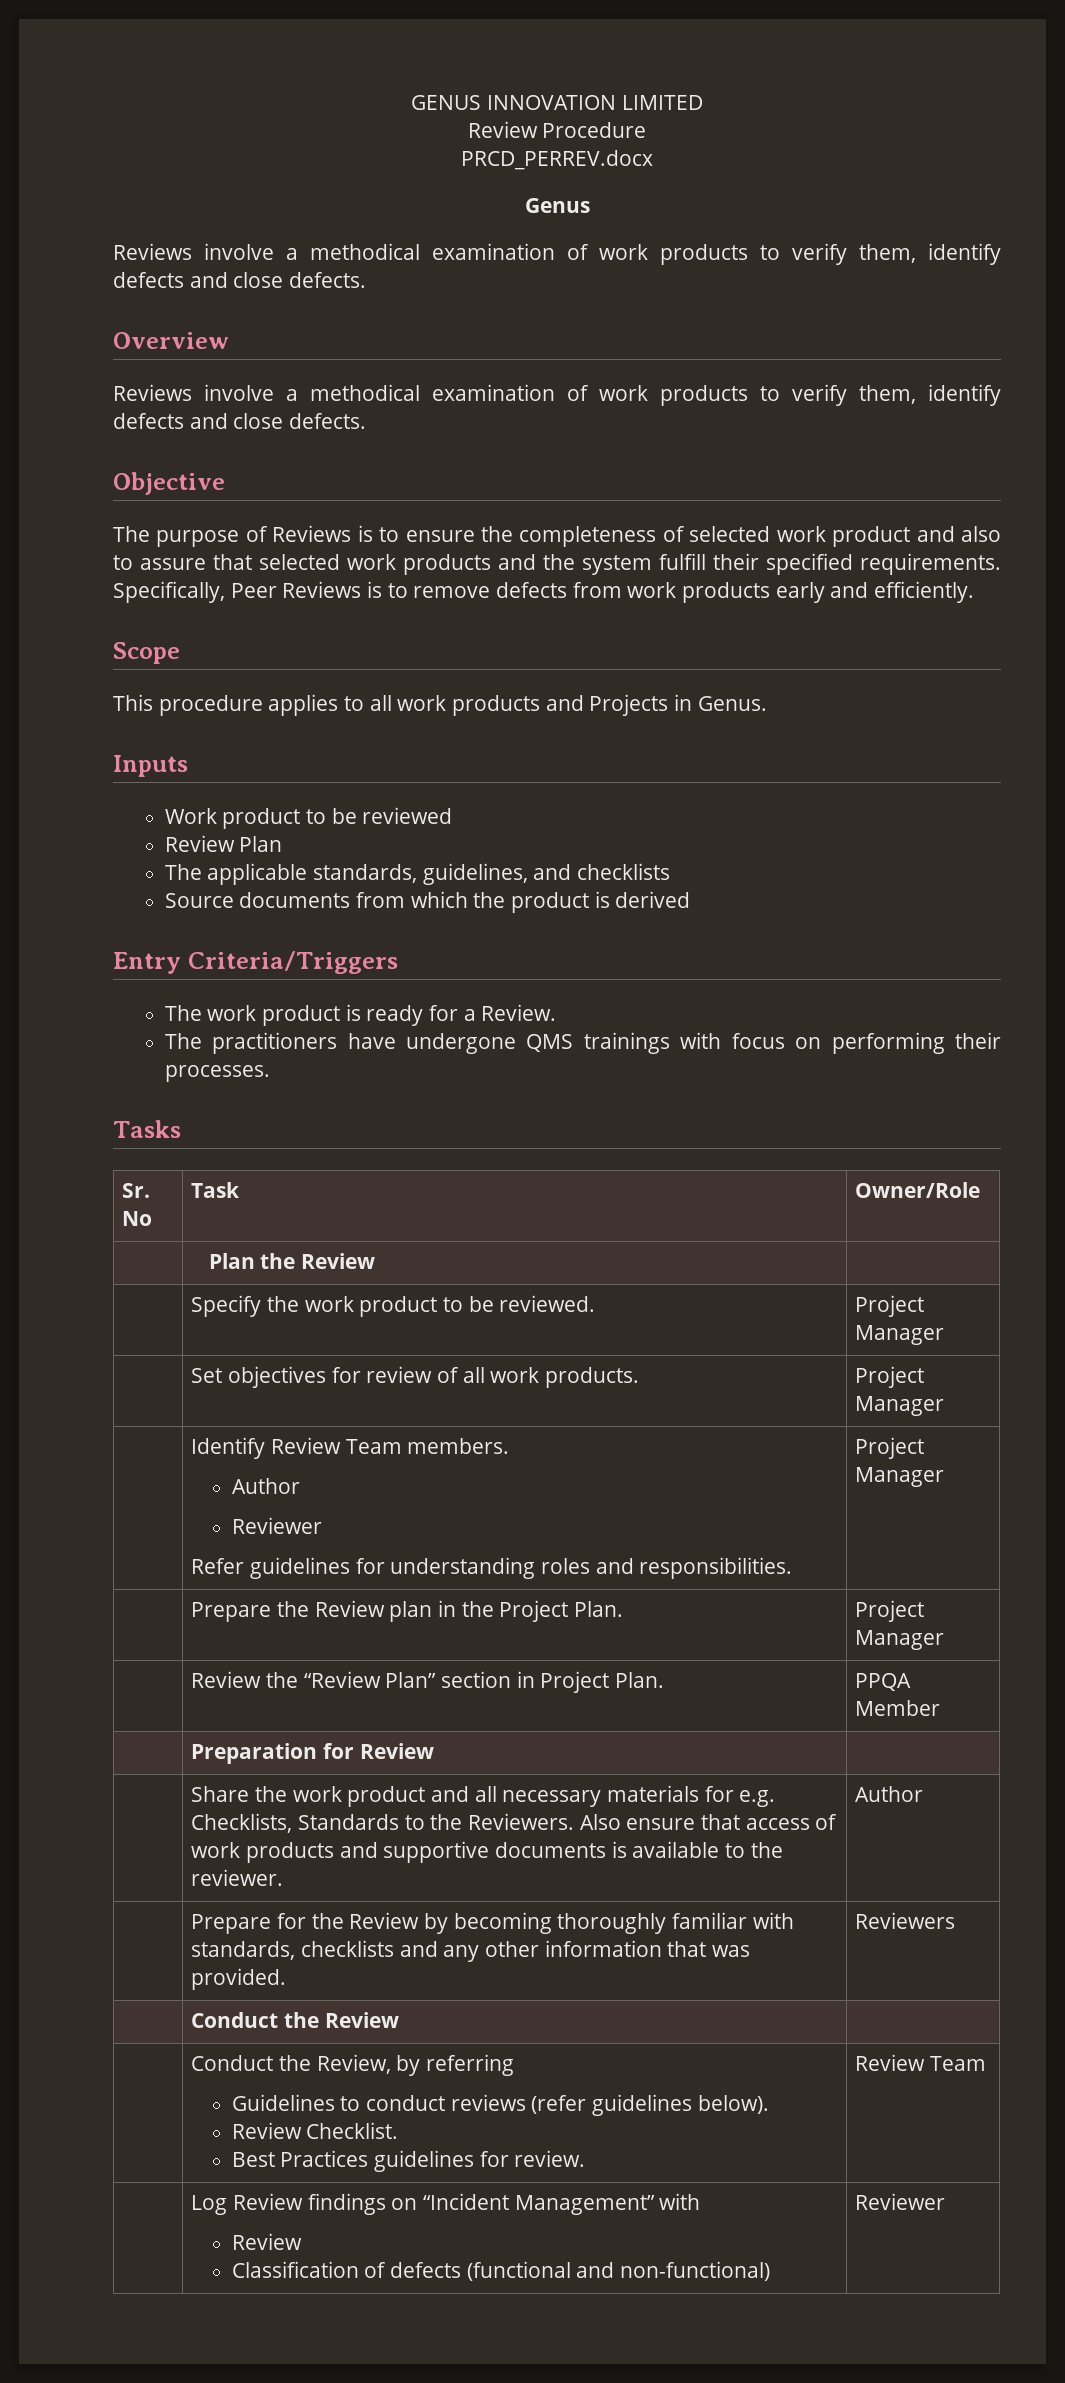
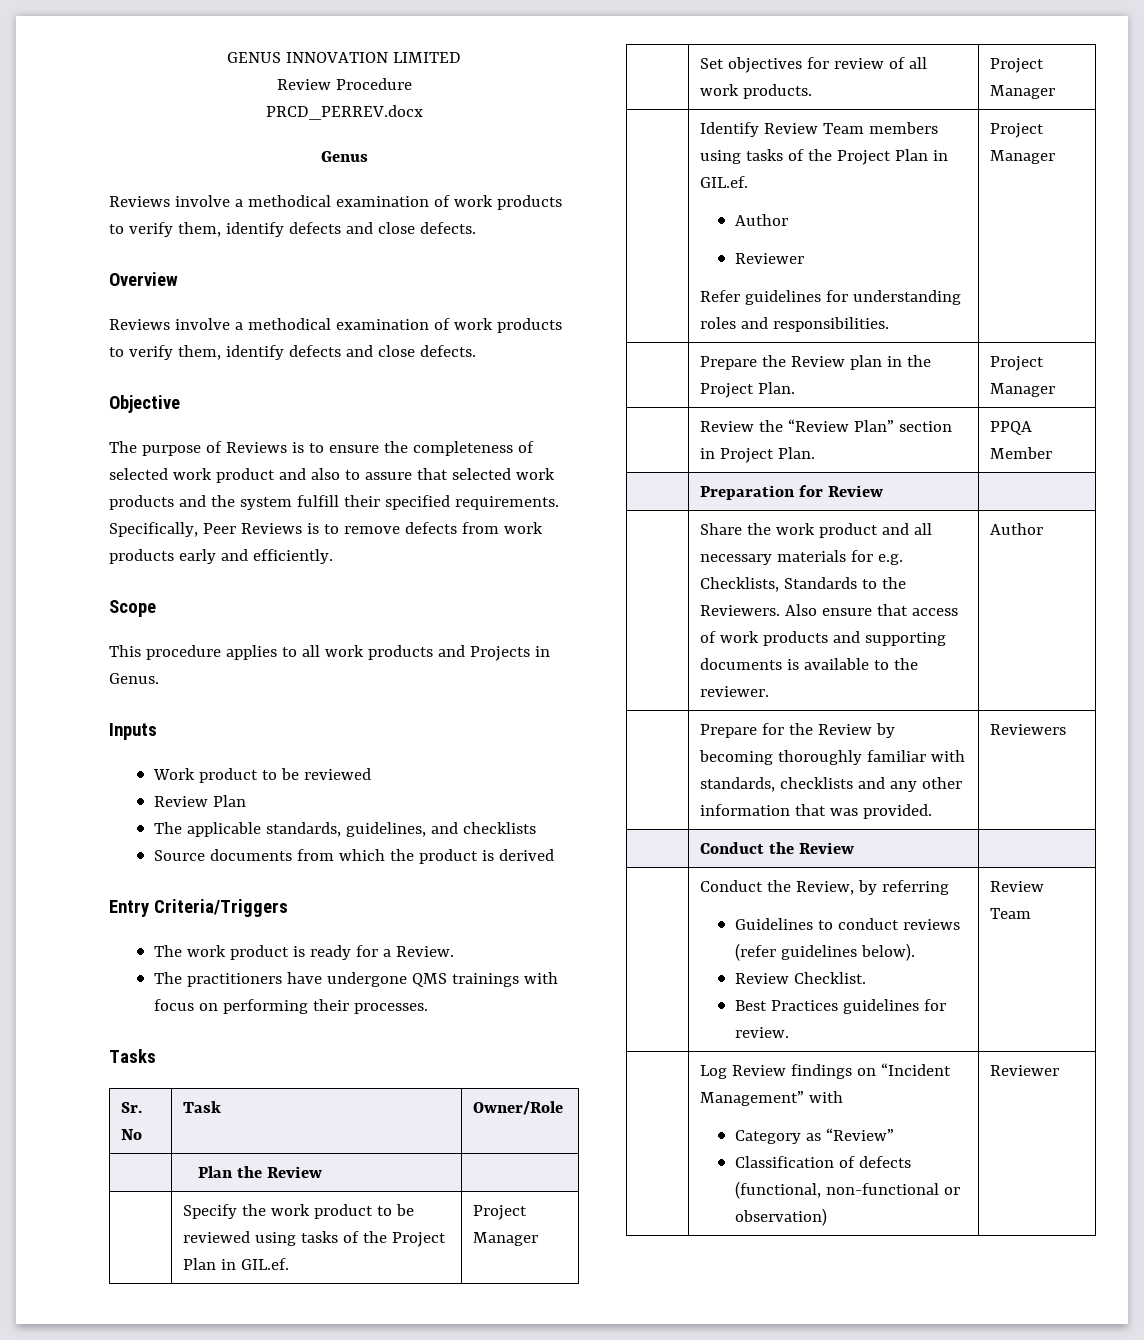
[499,1295,596,1312] reviewed. -> [182,1231,446,1247] [182,1258,289,1270] reviewed using tasks of the Project Plan in GIL.ef.
[407,1438,510,1454] members. -> [868,122,938,134] [699,149,948,165] [699,176,748,188] members using tasks of the Project Plan in GIL.ef.
[383,1841,490,1863] supportive -> [864,632,946,646] supporting
[231,2233,302,2250] Review -> [734,1128,894,1144] Category as “Review”
[466,2261,770,2281] (functional and non-functional) -> [734,1181,960,1199] [734,1208,827,1226] (functional, non-functional or observation)

